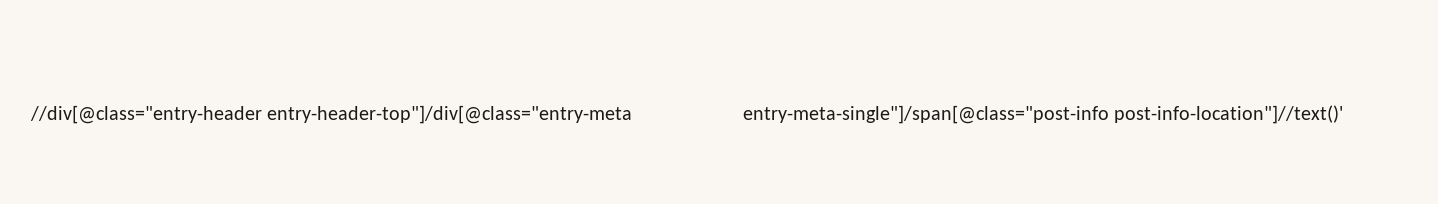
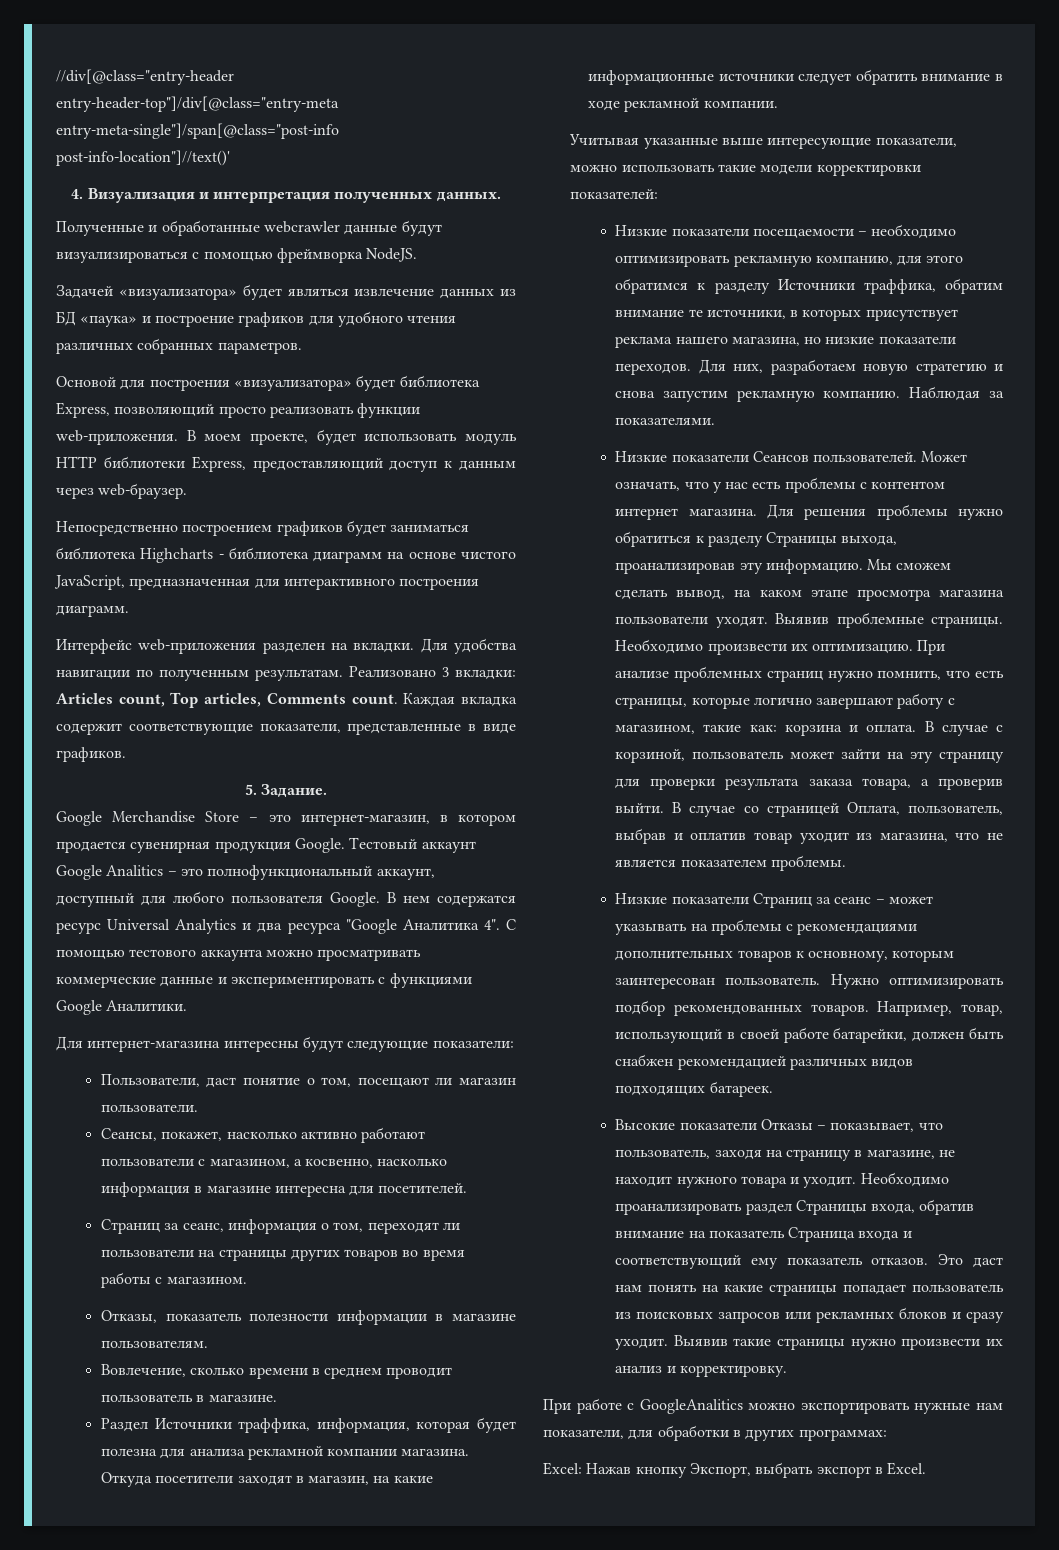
(1344, 114) none -> [71,188,501,203] [56,220,442,236] [56,248,418,263] [56,284,516,300] [56,311,457,327] [56,338,302,354] [56,375,480,391] [56,402,421,418] [56,429,517,445] [56,456,516,472] [56,483,188,499] [56,520,470,536] [56,547,516,563] [54,575,480,590] [56,605,129,617] [56,638,517,654] [56,666,516,681] [56,692,517,708] [56,723,516,735] [56,747,126,762] [244,784,328,798] [56,811,516,826] [56,837,476,853] [56,865,435,880] [56,891,516,907] [56,919,516,934] [56,949,422,961] [56,973,472,988] [56,1000,188,1015] [56,1036,514,1052] [100,1074,516,1088] [100,1104,198,1112] [100,1127,426,1143] [100,1158,448,1168] [100,1182,468,1197] [100,1219,461,1234] [100,1249,465,1261] [100,1272,247,1288] [100,1310,516,1325] [100,1340,208,1348] [100,1364,453,1379] [100,1394,277,1402] [100,1417,516,1433] [100,1446,470,1460] [100,1472,433,1487] [587,69,1003,85] [587,98,778,112] [569,134,957,149] [570,164,921,176] [570,189,659,199] [615,224,957,239] [615,255,964,267] [615,278,1003,294] [615,309,958,321] [615,336,956,348] [615,359,1003,375] [615,386,1004,402] [615,417,716,425] [615,451,968,462] [615,477,946,493] [615,504,1003,520] [615,531,898,547] [615,559,952,574] [615,589,1004,601] [615,612,1003,628] [615,639,946,655] [615,666,1005,682] [615,693,955,709] [615,721,1003,736] [615,749,1004,763] [615,778,1003,790] [615,802,1003,817] [615,828,1003,844] [615,855,846,871] [615,893,934,908] [615,919,918,935] [615,950,955,962] [615,974,1004,989] [615,1000,1003,1016] [615,1027,1004,1043] [615,1054,914,1070] [615,1081,773,1097] [615,1119,943,1132] [615,1149,956,1161] [615,1172,949,1188] [615,1199,975,1215] [615,1227,912,1242] [615,1254,1003,1269] [615,1284,1004,1296] [615,1307,1004,1323] [615,1335,1003,1350] [615,1365,787,1377] [543,1398,1003,1414] [543,1425,887,1441] [543,1462,927,1478] // 4. Визуализация и интерпретация полученных данных. // Полученные и обработанные webcrawler данные будут визуализироваться с помощью фреймворка NodeJS. // Задачей «визуализатора» будет являться извлечение данных из БД «паука» и построение графиков для удобного чтения различных собранных параметров. // Основой для построения «визуализатора» будет библиотека Express, позволяющий просто реализовать функции web-приложения. В моем проекте, будет использовать модуль HTTP библиотеки Express, предоставляющий доступ к данным через web-браузер. // Непосредственно построением графиков будет заниматься библиотека Highcharts - библиотека диаграмм на основе чистого JavaScript, предназначенная для интерактивного построения диаграмм. // Интерфейс web-приложения разделен на вкладки. Для удобства навигации по полученным результатам. Реализовано 3 вкладки: Articles count, Top articles, Comments count. Каждая вкладка содержит соответствующие показатели, представленные в виде графиков. // 5. Задание. // Google Merchandise Store – это интернет-магазин, в котором продается сувенирная продукция Google. Тестовый аккаунт Google Analitics – это полнофункциональный аккаунт, доступный для любого пользователя Google. В нем содержатся ресурс Universal Analytics и два ресурса "Google Аналитика 4". С помощью тестового аккаунта можно просматривать коммерческие данные и экспериментировать с функциями Google Аналитики. // Для интернет-магазина интересны будут следующие показатели: // Пользователи, даст понятие о том, посещают ли магазин пользователи. // Сеансы, покажет, насколько активно работают пользователи с магазином, а косвенно, насколько информация в магазине интересна для посетителей. // Страниц за сеанс, информация о том, переходят ли пользователи на страницы других товаров во время работы с магазином. // Отказы, показатель полезности информации в магазине пользователям. // Вовлечение, сколько времени в среднем проводит пользователь в магазине. // Раздел Источники траффика, информация, которая будет полезна для анализа рекламной компании магазина. Откуда посетители заходят в магазин, на какие информационные источники следует обратить внимание в ходе рекламной компании. // Учитывая указанные выше интересующие показатели, можно использовать такие модели корректировки показателей: // Низкие показатели посещаемости – необходимо оптимизировать рекламную компанию, для этого обратимся к разделу Источники траффика, обратим внимание те источники, в которых присутствует реклама нашего магазина, но низкие показатели переходов. Для них, разработаем новую стратегию и снова запустим рекламную компанию. Наблюдая за показателями. // Низкие показатели Сеансов пользователей. Может означать, что у нас есть проблемы с контентом интернет магазина. Для решения проблемы нужно обратиться к разделу Страницы выхода, проанализировав эту информацию. Мы сможем сделать вывод, на каком этапе просмотра магазина пользователи уходят. Выявив проблемные страницы. Необходимо произвести их оптимизацию. При анализе проблемных страниц нужно помнить, что есть страницы, которые логично завершают работу с магазином, такие как: корзина и оплата. В случае с корзиной, пользователь может зайти на эту страницу для проверки результата заказа товара, а проверив выйти. В случае со страницей Оплата, пользователь, выбрав и оплатив товар уходит из магазина, что не является показателем проблемы. // Низкие показатели Страниц за сеанс – может указывать на проблемы с рекомендациями дополнительных товаров к основному, которым заинтересован пользователь. Нужно оптимизировать подбор рекомендованных товаров. Например, товар, использующий в своей работе батарейки, должен быть снабжен рекомендацией различных видов подходящих батареек. // Высокие показатели Отказы – показывает, что пользователь, заходя на страницу в магазине, не находит нужного товара и уходит. Необходимо проанализировать раздел Страницы входа, обратив внимание на показатель Страница входа и соответствующий ему показатель отказов. Это даст нам понять на какие страницы попадает пользователь из поисковых запросов или рекламных блоков и сразу уходит. Выявив такие страницы нужно произвести их анализ и корректировку. // При работе с GoogleAnalitics можно экспортировать нужные нам показатели, для обработки в других программах: // Excel: Нажав кнопку Экспорт, выбрать экспорт в Excel.

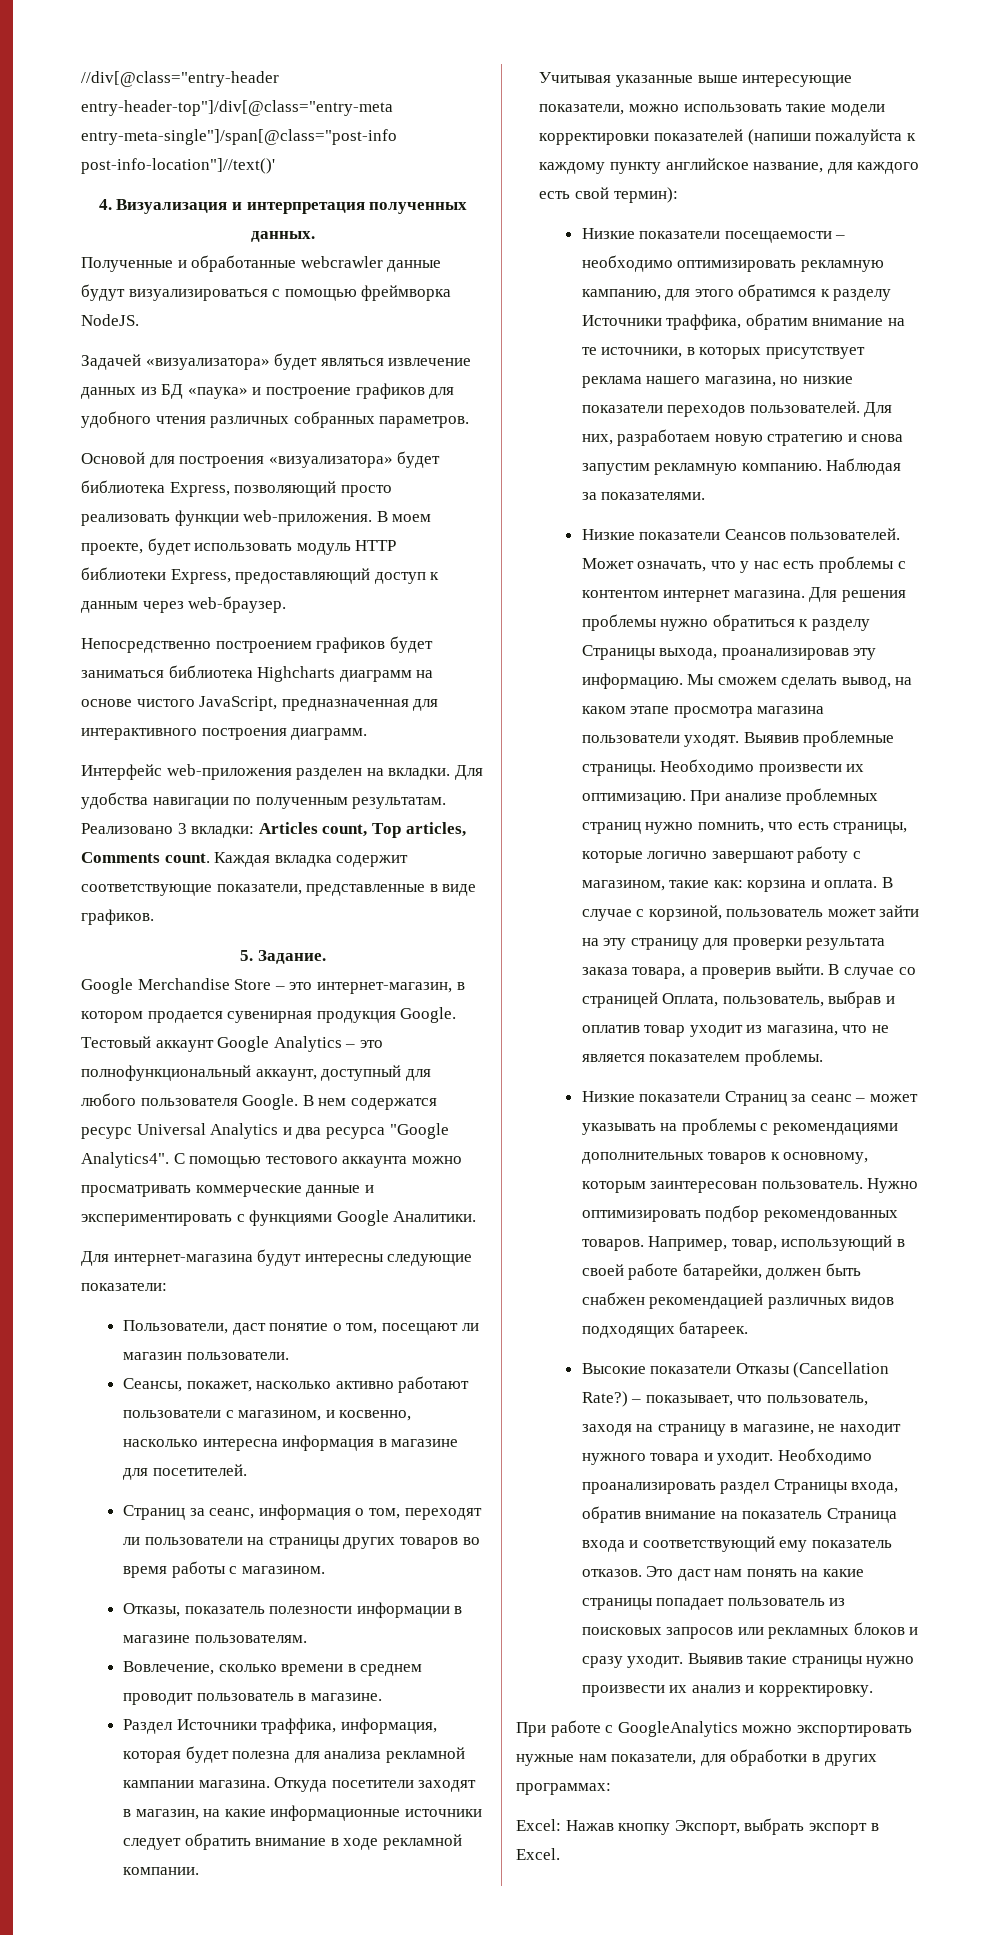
[218,547,309,559] - библиотека -> (336, 674) none
[106,865,164,876] Analitics -> [273,1036,342,1052] Analytics
[402,919,500,930] Аналитика 4". -> [81,1152,169,1168] Analytics4".
[223,1036,343,1052] интересны будут -> [257,1249,384,1266] будут интересны
[293,1159,302,1166] а -> [325,1410,335,1418] и
(448, 1162) none -> [202,1439,278,1451] интересна
[274,1185,346,1197] интересна -> (459, 1443) none
[327,1449,398,1456] компании -> [123,1780,195,1788] кампании
[570,189,659,199] показателей: -> [654,129,916,145] [539,158,920,174] [539,187,678,203] показателей (напиши пожалуйста к каждому пункту английское название, для каждого есть свой термин):
[815,256,893,265] компанию, -> [581,289,661,300] кампанию,
(685, 313) none -> [887,318,905,326] на
[615,363,692,375] переходов. -> [667,401,860,417] переходов пользователей.
(813, 1124) none -> [793,1362,890,1378] [581,1391,628,1407] (Cancellation Rate?)
[639,1399,743,1414] GoogleAnalitics -> [617,1721,738,1737] GoogleAnalytics

